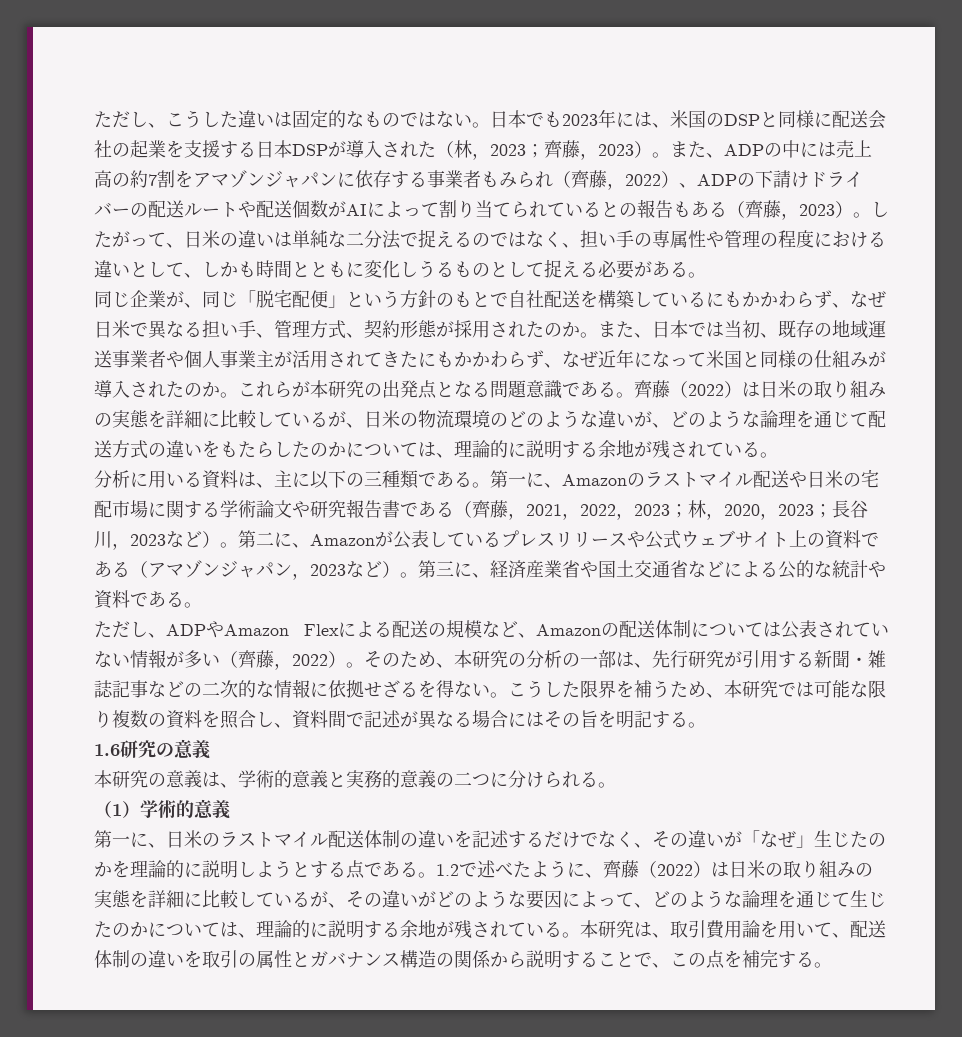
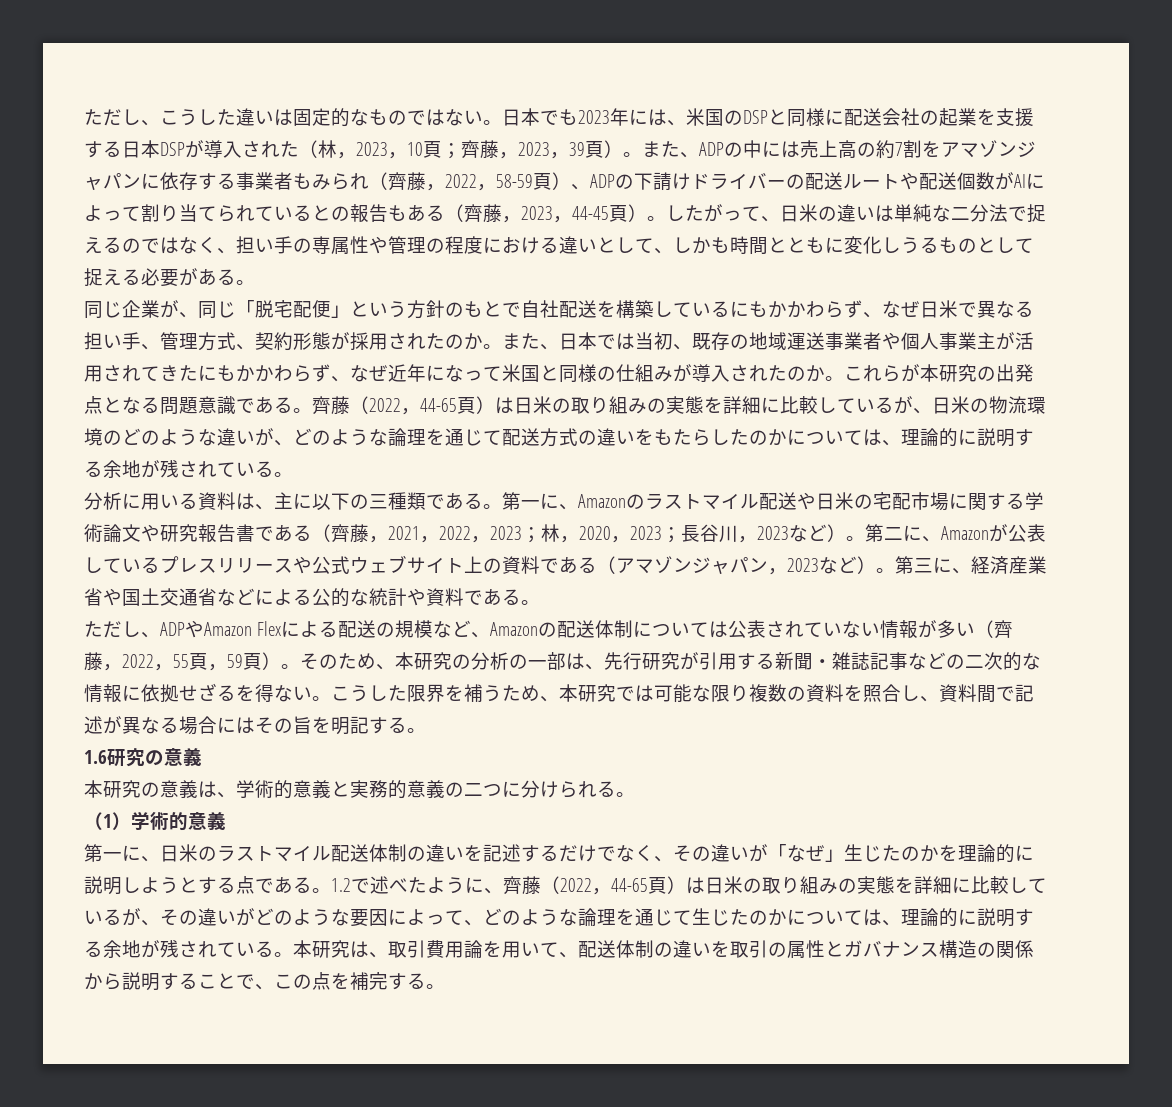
(526, 150) none -> [388,141,442,159] ，10頁
(634, 150) none -> [550,141,604,159] ，39頁
(661, 180) none -> [477,173,552,191] ，58-59頁
(835, 210) none -> [553,205,628,223] ，44-45頁
(724, 390) none -> [401,397,476,415] ，44-65頁
(328, 660) none -> [154,653,262,671] ，55頁，59頁
(693, 870) none -> [592,877,667,895] ，44-65頁

